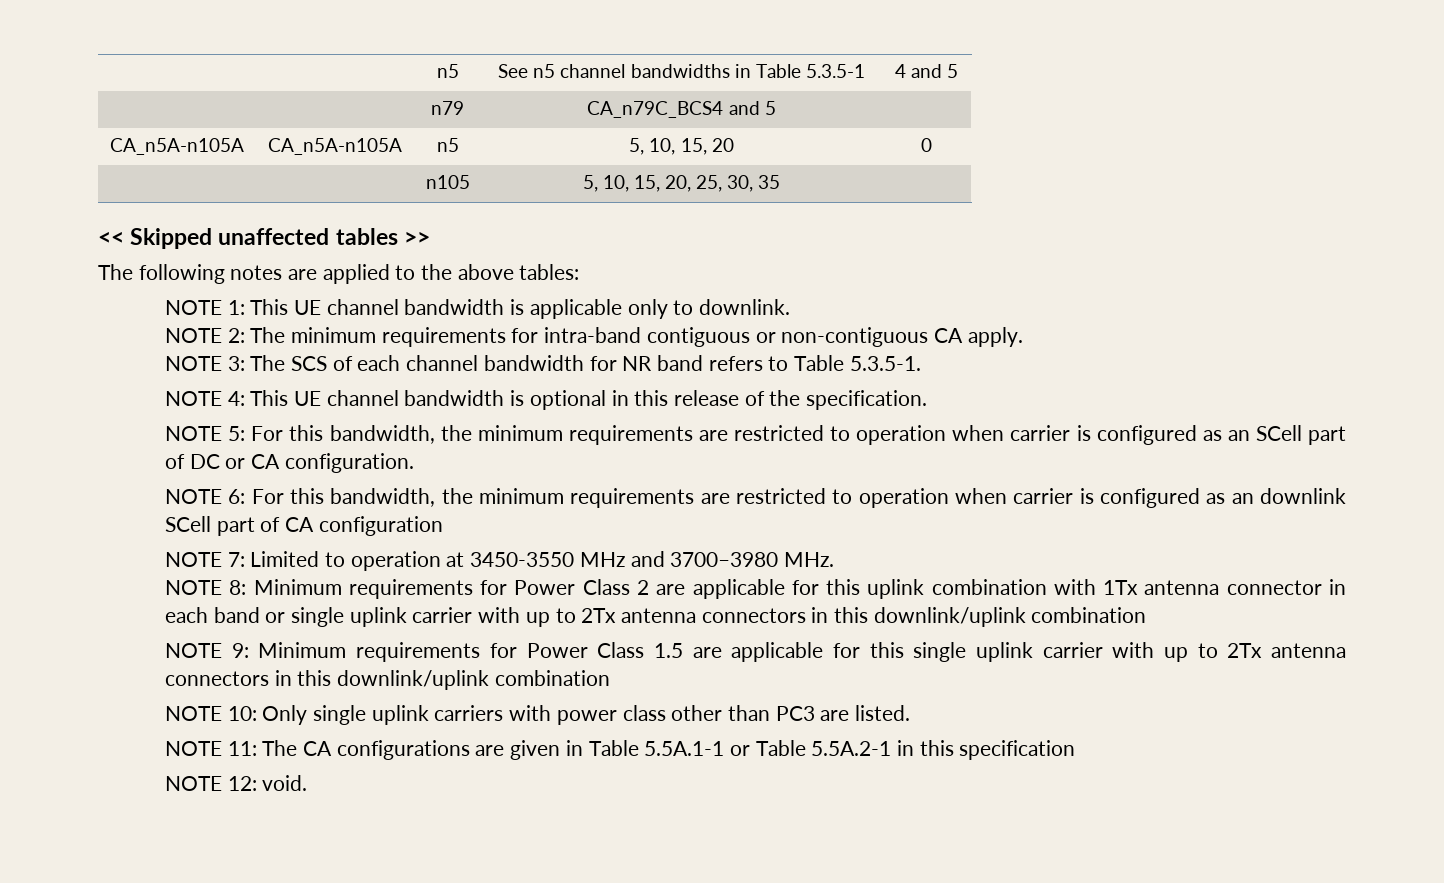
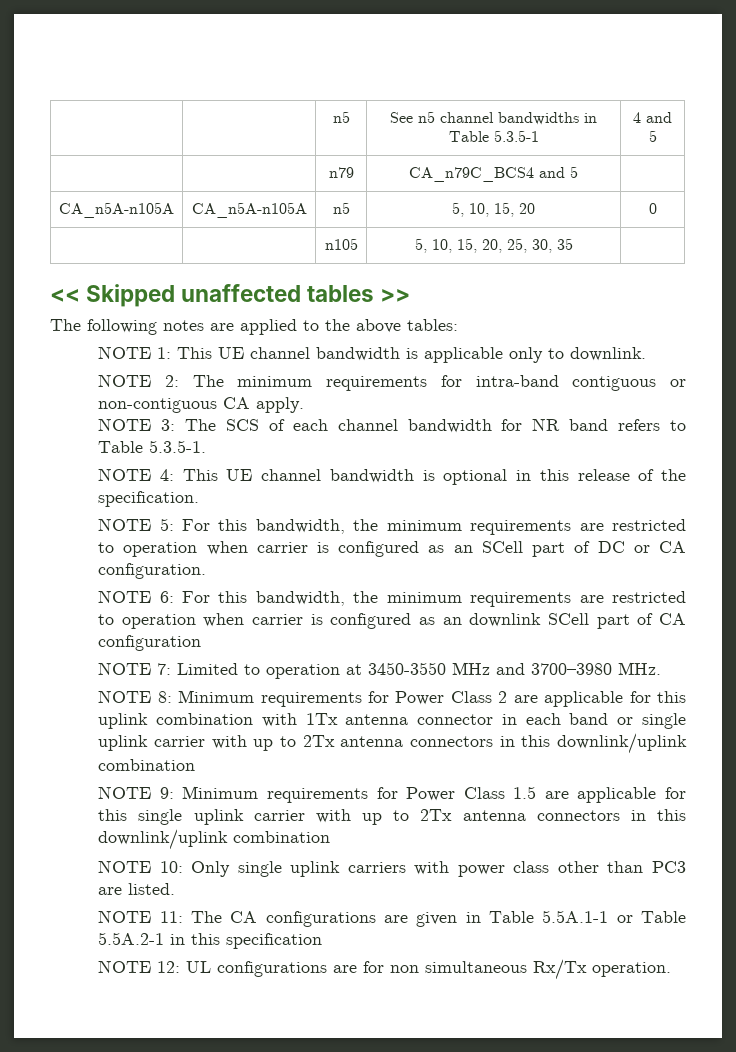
[262,775,308,791] void. -> [186,959,672,980] UL configurations are for non simultaneous Rx/Tx operation.

